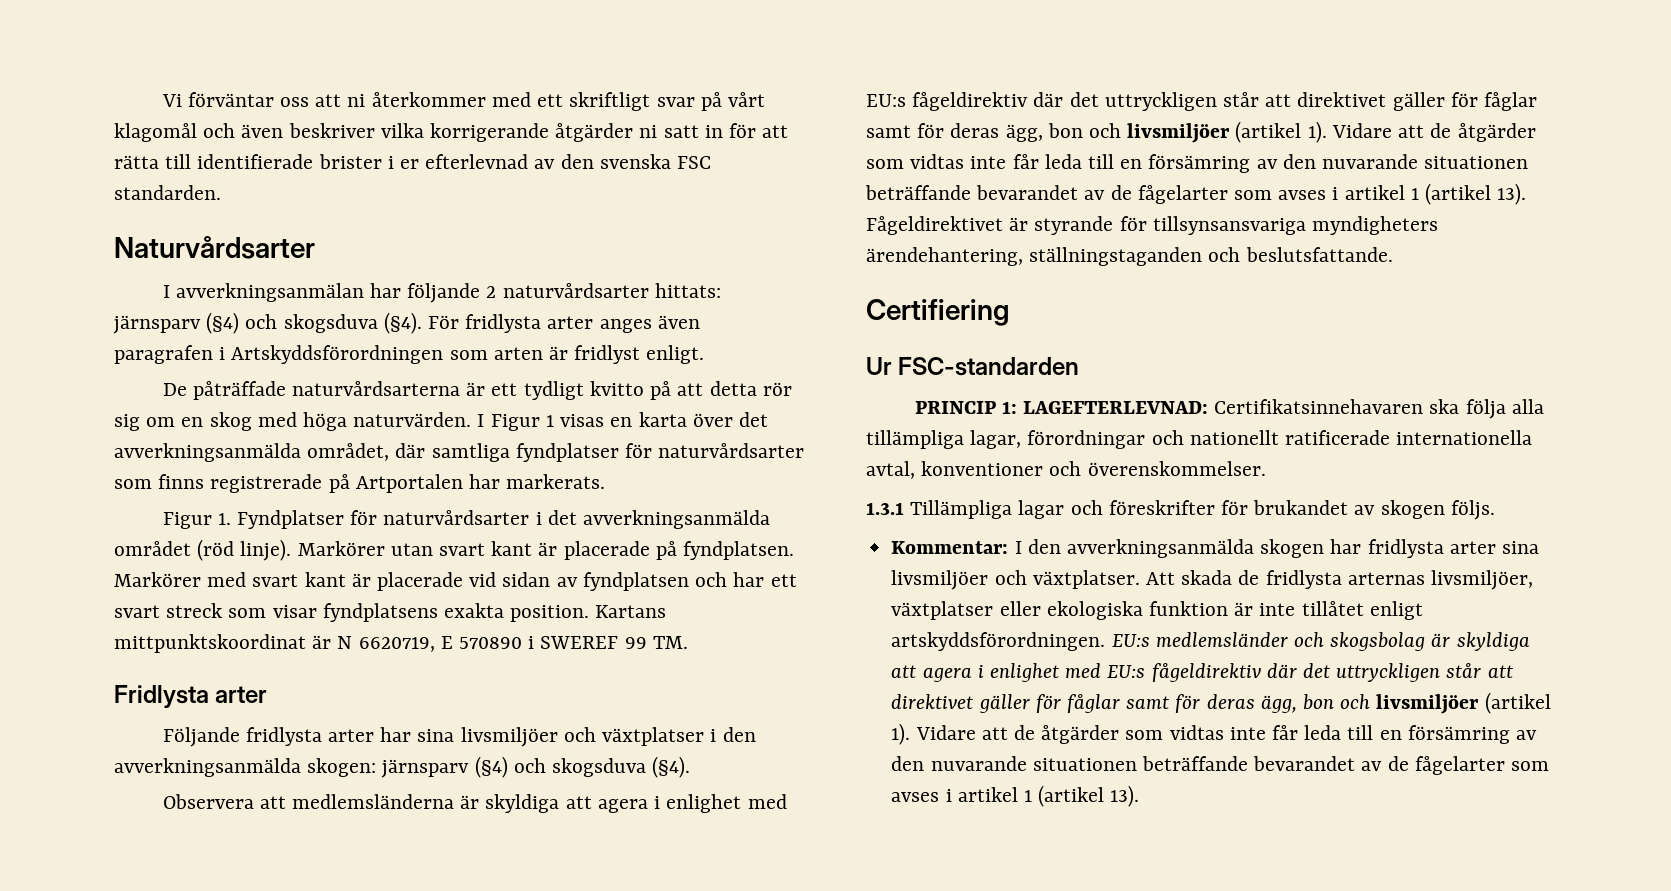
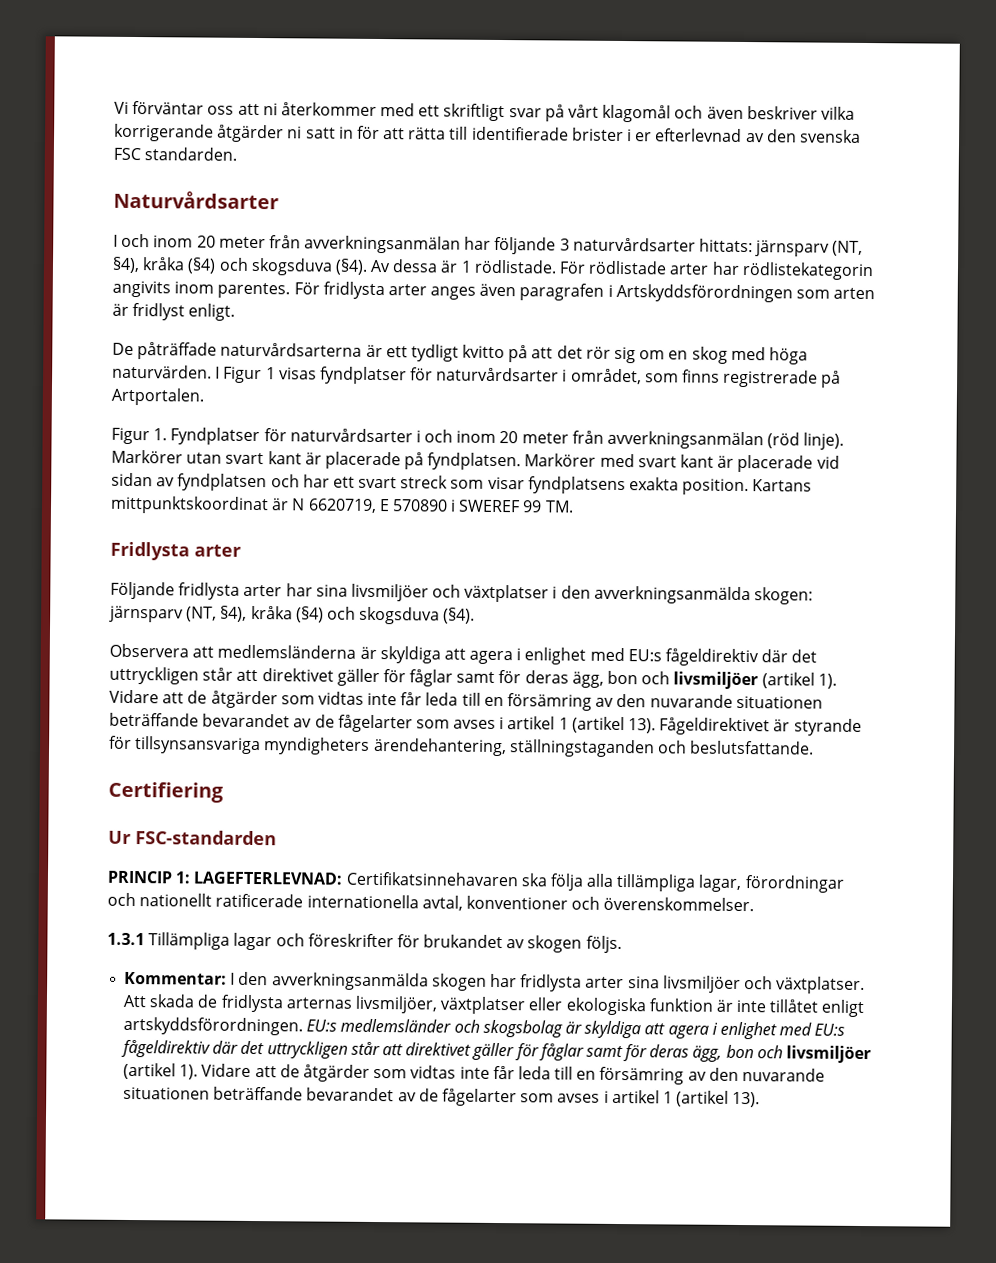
(170, 291) none -> [121,233,301,249] och inom 20 meter från
[486,286,497,298] 2 -> [559,238,570,251] 3
[206,312,422,334] (§4) och skogsduva (§4). -> [832,240,864,256] [112,256,874,281] [112,280,291,299] (NT, §4), kråka (§4) och skogsduva (§4). Av dessa är 1 rödlistade. För rödlistade arter har rödlistekategorin angivits inom parentes.
[709,381,757,396] detta -> [556,345,583,359] det
[610,412,768,427] [114,443,510,462] en karta över det avverkningsanmälda området, där samtliga -> (317, 373) none
(805, 450) none -> [562,368,642,385] i området,
[355,474,606,493] Artportalen har markerats. -> [111,387,204,406] Artportalen.
[547,510,771,529] [114,541,191,556] det avverkningsanmälda området -> [424,429,765,450] och inom 20 meter från avverkningsanmälan
(470, 768) none -> [186,605,293,622] (NT, §4), kråka

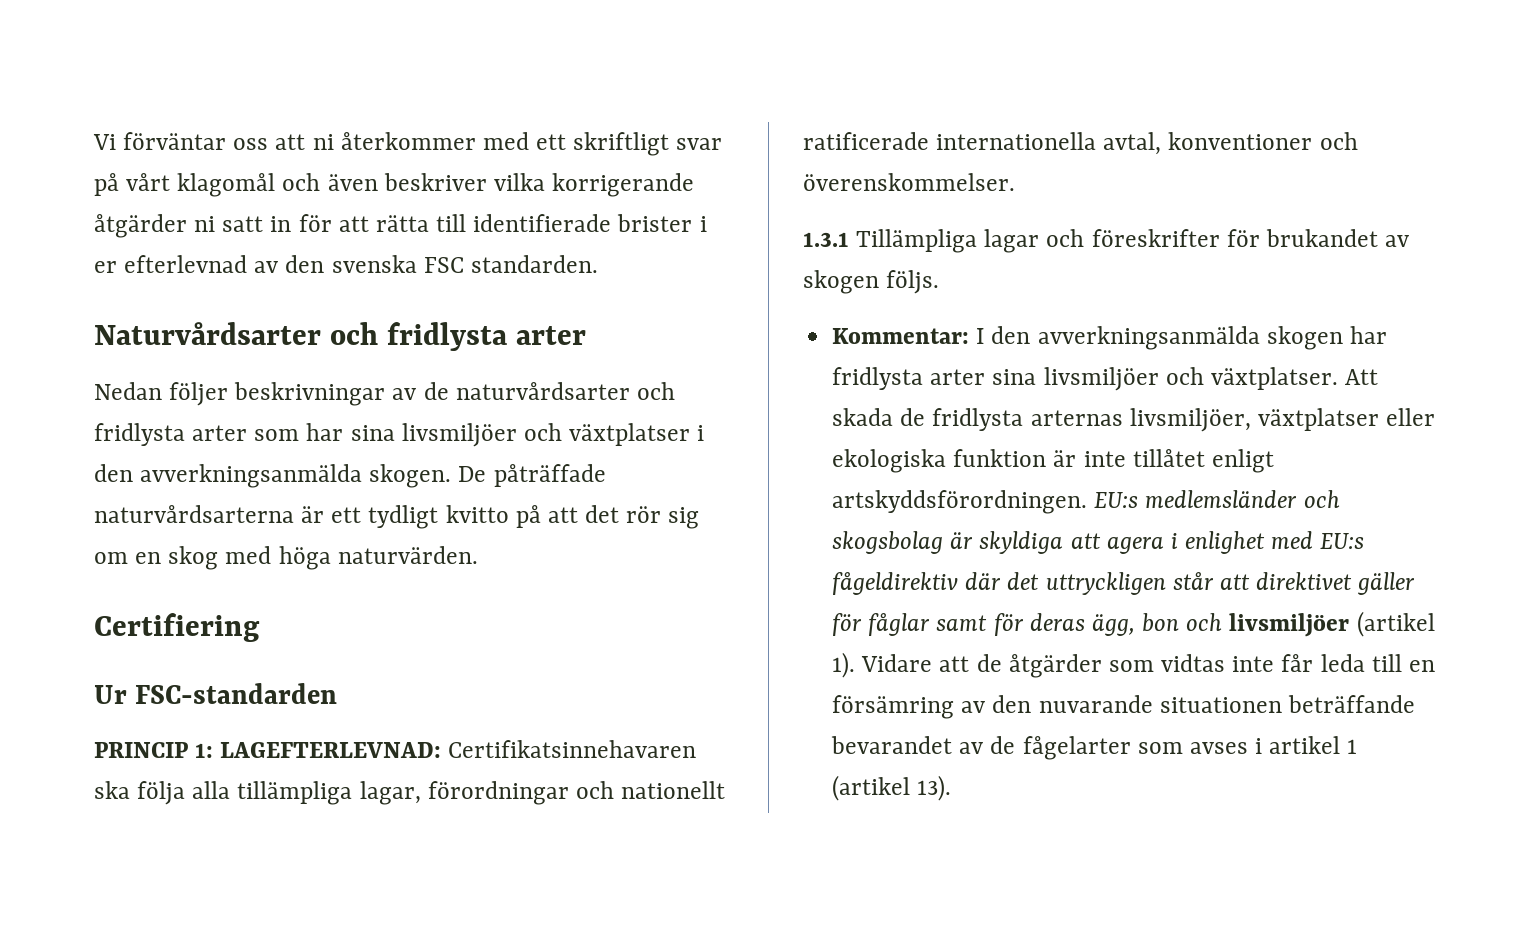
[113,233,864,257] [112,256,874,281] [112,280,876,303] [112,302,236,321] // I och inom 20 meter från avverkningsanmälan har följande 3 naturvårdsarter hittats: järnsparv (NT, §4), kråka (§4) och skogsduva (§4). Av dessa är 1 rödlistade. För rödlistade arter har rödlistekategorin angivits inom parentes. För fridlysta arter anges även paragrafen i Artskyddsförordningen som arten är fridlyst enligt. // -> [330,322,587,351] [94,382,675,406] [94,423,705,447] [94,464,452,488] och fridlysta arter // Nedan följer beskrivningar av de naturvårdsarter och fridlysta arter som har sina livsmiljöer och växtplatser i den avverkningsanmälda skogen.
[215,366,842,388] [111,387,204,406] [111,427,845,450] [111,449,840,473] [111,472,813,496] [110,495,574,515] [110,541,241,561] [110,581,814,605] [109,605,476,625] [109,643,818,667] [109,666,837,690] [109,689,823,711] [109,712,862,736] [109,735,815,758] I Figur 1 visas fyndplatser för naturvårdsarter i området, som finns registrerade på Artportalen. // Figur 1. Fyndplatser för naturvårdsarter i och inom 20 meter från avverkningsanmälan (röd linje). Markörer utan svart kant är placerade på fyndplatsen. Markörer med svart kant är placerade vid sidan av fyndplatsen och har ett svart streck som visar fyndplatsens exakta position. Kartans mittpunktskoordinat är N 6620719, E 570890 i SWEREF 99 TM. // Fridlysta arter // Följande fridlysta arter har sina livsmiljöer och växtplatser i den avverkningsanmälda skogen: järnsparv (NT, §4), kråka (§4) och skogsduva (§4). // Observera att medlemsländerna är skyldiga att agera i enlighet med EU:s fågeldirektiv där det uttryckligen står att direktivet gäller för fåglar samt för deras ägg, bon och livsmiljöer (artikel 1). Vidare att de åtgärder som vidtas inte får leda till en försämring av den nuvarande situationen beträffande bevarandet av de fågelarter som avses i artikel 1 (artikel 13). Fågeldirektivet är styrande för tillsynsansvariga myndigheters ärendehantering, ställningstaganden och beslutsfattande. -> (478, 555) none

